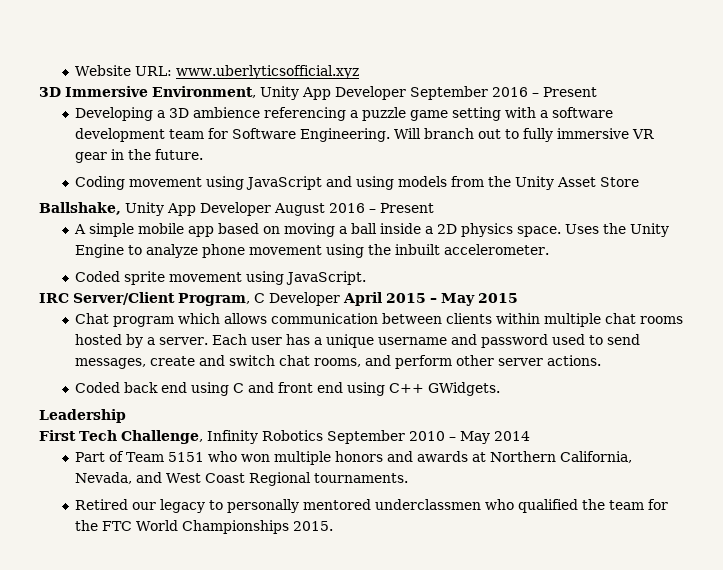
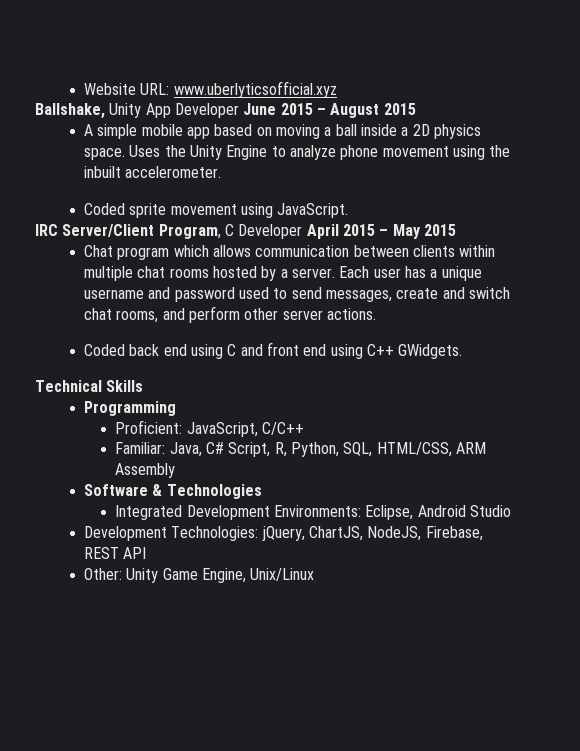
[39,86,597,100] [74,107,613,121] [74,128,654,142] [74,149,203,163] [74,176,639,190] // 3D Immersive Environment, Unity App Developer September 2016 – Present // Developing a 3D ambience referencing a puzzle game setting with a software development team for Software Engineering. Will branch out to fully immersive VR gear in the future. // Coding movement using JavaScript and using models from the Unity Asset Store -> (337, 89) none
[274,203,434,216] August 2016 – Present -> [243,103,416,118] June 2015 – August 2015
[39,409,126,423] [39,430,530,444] [74,451,632,465] [74,472,408,486] [74,499,668,513] [74,520,333,534] Leadership // First Tech Challenge, Infinity Robotics September 2010 – May 2014 // Part of Team 5151 who won multiple honors and awards at Northern California, Nevada, and West Coast Regional tournaments. // Retired our legacy to personally mentored underclassmen who qualified the team for the FTC World Championships 2015. -> [35,380,144,392] [84,401,177,416] [115,420,305,437] [115,442,487,457] [115,463,176,478] [84,484,262,499] [115,505,512,520] [84,526,483,541] [84,547,147,559] [84,568,315,583] Technical Skills // Programming // Proficient: JavaScript, C/C++ // Familiar: Java, C# Script, R, Python, SQL, HTML/CSS, ARM Assembly // Software & Technologies // Integrated Development Environments: Eclipse, Android Studio // Development Technologies: jQuery, ChartJS, NodeJS, Firebase, REST API // Other: Unity Game Engine, Unix/Linux

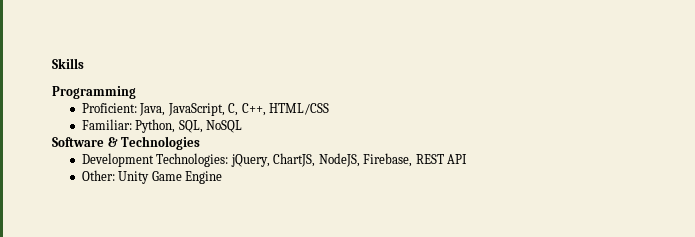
[84,81,337,98] [35,103,416,119] [84,124,481,139] [84,145,511,160] [84,166,222,178] [84,203,349,218] [35,224,456,239] [84,245,496,260] [84,266,482,281] [84,287,510,302] [84,306,376,323] [84,342,463,359] [35,380,144,392] [84,401,177,416] [115,420,305,437] [115,442,487,457] [115,463,176,478] [84,484,262,499] [115,505,512,520] Website URL: www.uberlyticsofficial.xyz // Ballshake, Unity App Developer June 2015 – August 2015 // A simple mobile app based on moving a ball inside a 2D physics space. Uses the Unity Engine to analyze phone movement using the inbuilt accelerometer. // Coded sprite movement using JavaScript. // IRC Server/Client Program, C Developer April 2015 – May 2015 // Chat program which allows communication between clients within multiple chat rooms hosted by a server. Each user has a unique username and password used to send messages, create and switch chat rooms, and perform other server actions. // Coded back end using C and front end using C++ GWidgets. // Technical Skills // Programming // Proficient: JavaScript, C/C++ // Familiar: Java, C# Script, R, Python, SQL, HTML/CSS, ARM Assembly // Software & Technologies // Integrated Development Environments: Eclipse, Android Studio -> [52,58,84,69] [52,86,136,99] [81,103,330,116] [81,119,243,133] [52,136,201,150] Skills // Programming // Proficient: Java, JavaScript, C, C++, HTML/CSS // Familiar: Python, SQL, NoSQL // Software & Technologies
[201,568,315,583] Engine, Unix/Linux -> [185,171,223,184] Engine

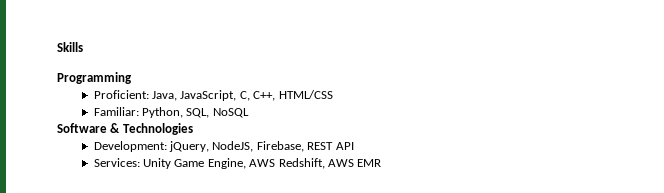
[81,153,316,167] Development Technologies: jQuery, ChartJS, -> [93,141,209,152] Development: jQuery,
[81,170,115,181] Other: -> [93,158,140,167] Services:
[185,171,223,184] Engine -> [207,158,382,169] Engine, AWS Redshift, AWS EMR

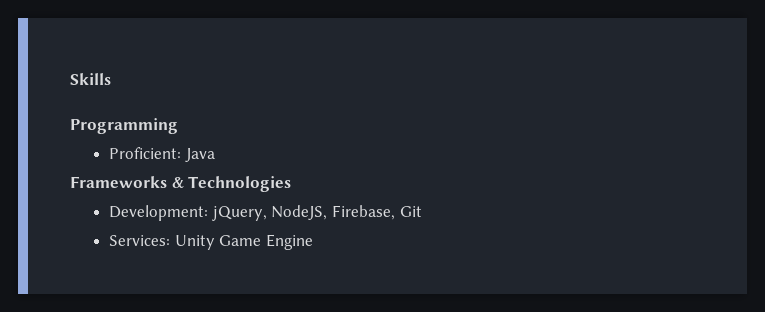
[151,90,333,101] [93,107,249,118] [57,123,107,133] Java, JavaScript, C, C++, HTML/CSS // Familiar: Python, SQL, NoSQL // Software -> [184,148,215,162] [70,176,167,188] Java // Frameworks
[307,142,354,150] REST API -> [399,206,422,217] Git
[207,158,382,169] Engine, AWS Redshift, AWS EMR -> [266,234,314,250] Engine

